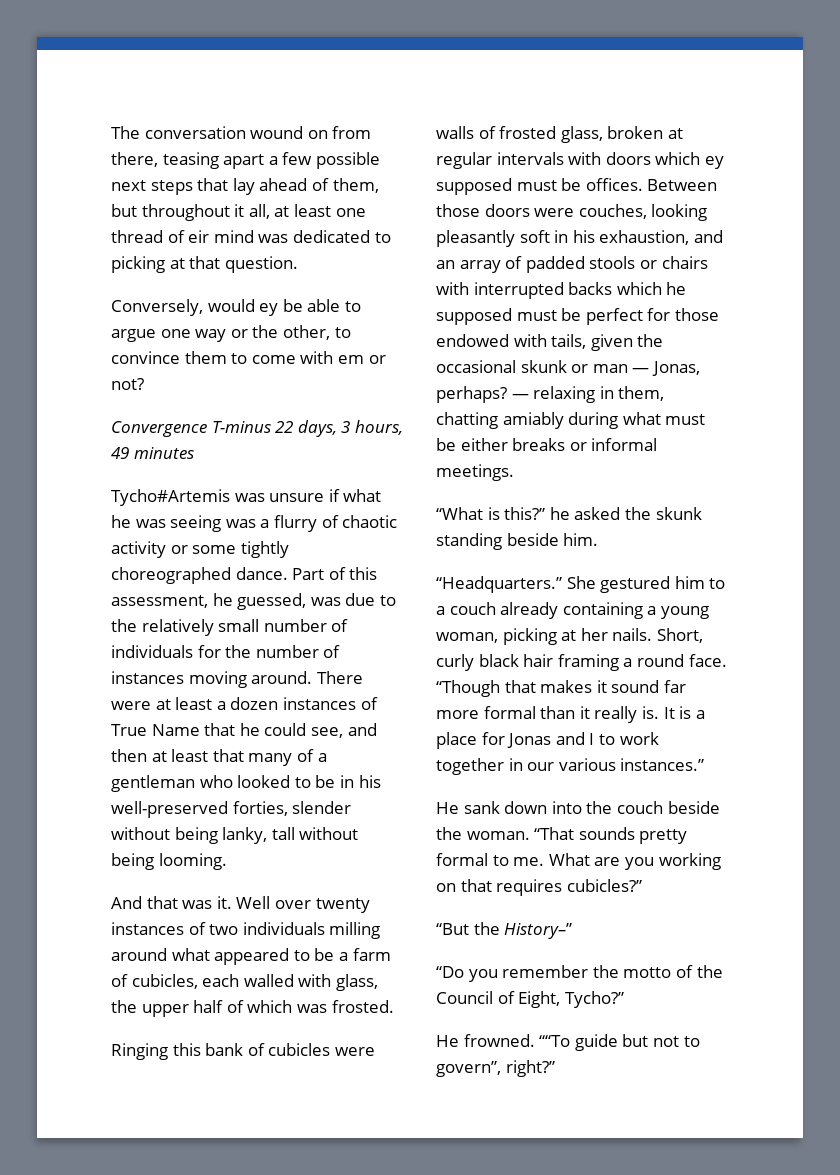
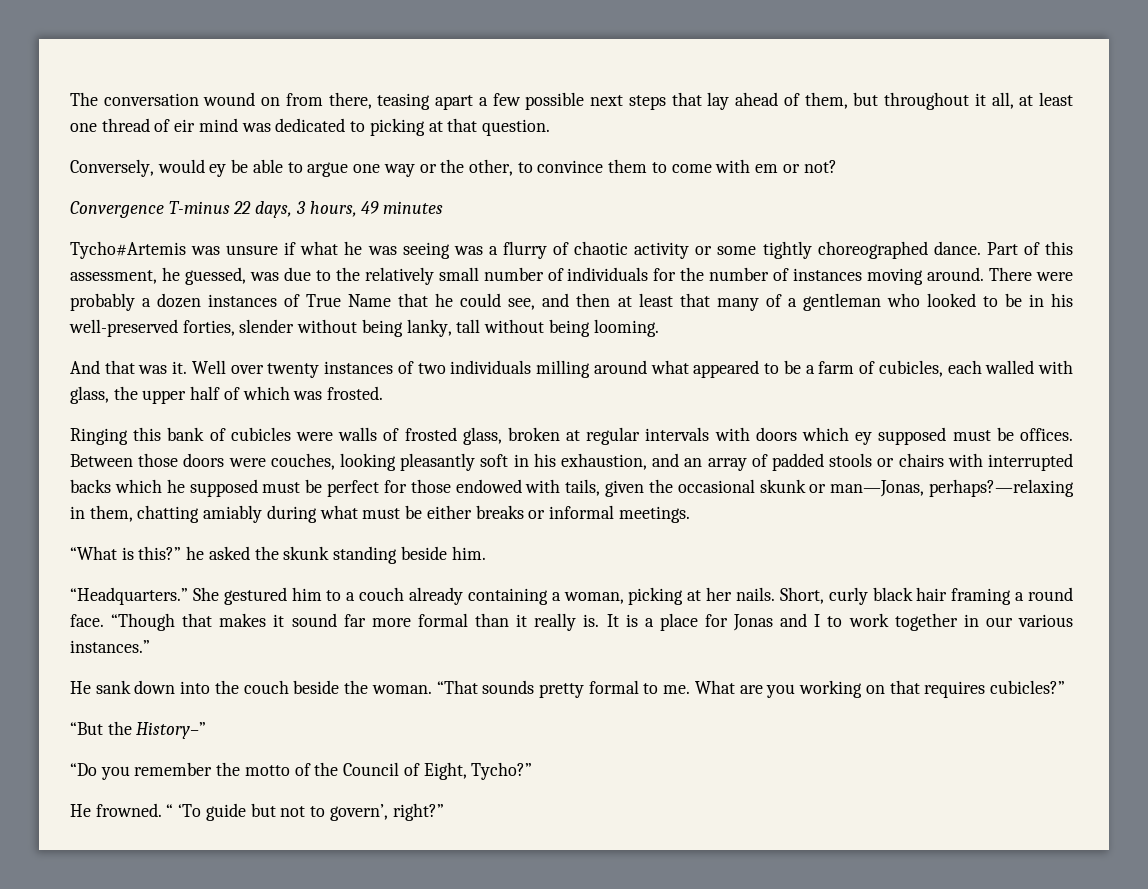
[155,697,213,710] at least -> [70,293,135,311] probably
[592,361,700,376] [436,386,596,403] man — Jonas, perhaps? — relaxing -> [830,479,1075,497] man—Jonas, perhaps?—relaxing
[660,606,709,619] young -> (561, 596) none
[539,1035,571,1047] ““To -> [166,804,202,817] “ ‘To
[436,1061,501,1077] govern”, -> [329,804,388,821] govern’,

